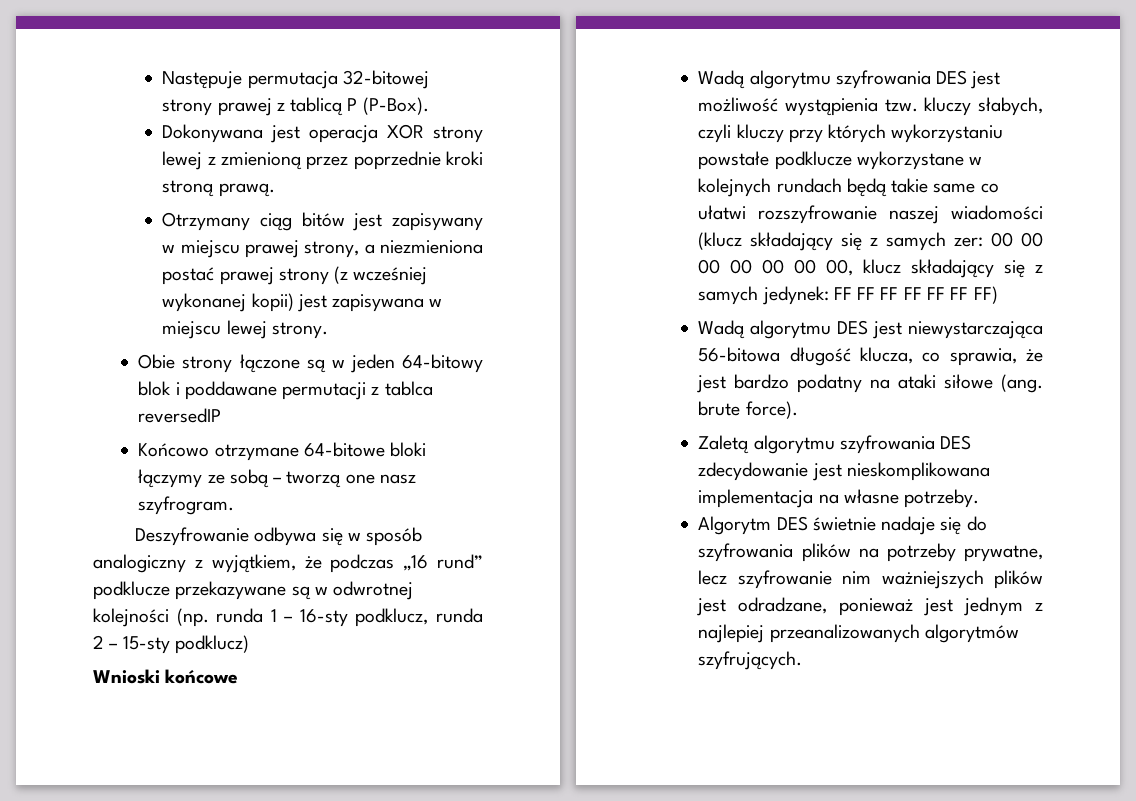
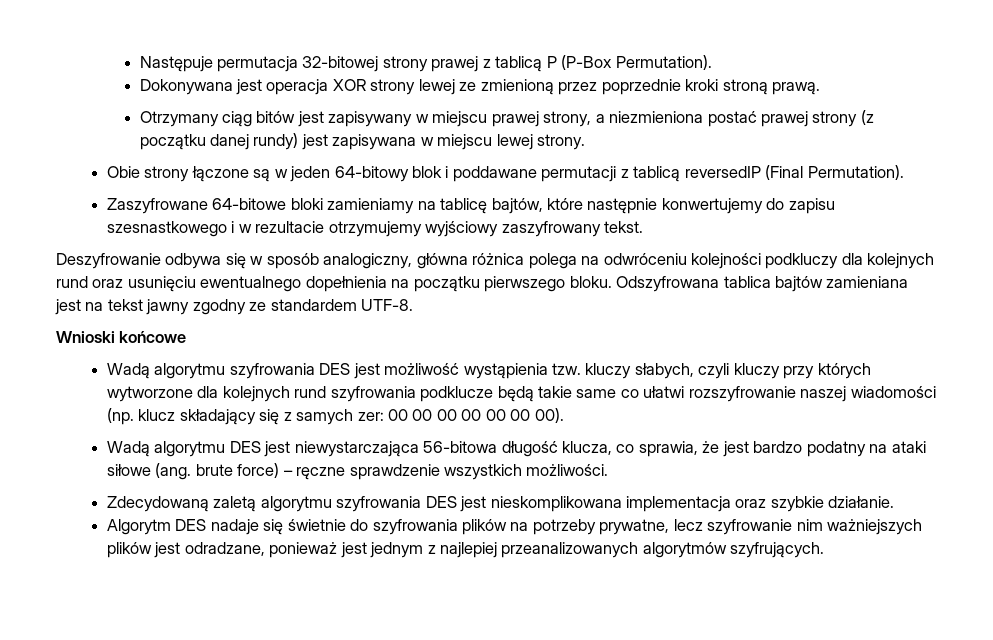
[362,97,429,115] (P-Box). -> [561,55,712,70] (P-Box Permutation).
[207,157,216,165] z -> [459,82,477,91] ze
[353,267,428,285] [162,293,294,312] wcześniej wykonanej kopii) -> [139,133,299,150] początku danej rundy)
[384,381,433,396] tablca -> [633,166,681,182] tablicą
[138,442,427,461] [138,469,416,488] [138,496,235,515] // Końcowo otrzymane 64-bitowe bloki łączymy ze sobą – tworzą one nasz szyfrogram. -> [765,165,904,180] [106,198,835,214] [106,221,644,237] (Final Permutation). // Zaszyfrowane 64-bitowe bloki zamieniamy na tablicę bajtów, które następnie konwertujemy do zapisu szesnastkowego i w rezultacie otrzymujemy wyjściowy zaszyfrowany tekst.
[93,554,483,573] [93,581,414,600] [93,608,483,627] [93,635,249,654] analogiczny z wyjątkiem, że podczas „16 rund” podklucze przekazywane są w odwrotnej kolejności (np. runda 1 – 16-sty podklucz, runda 2 – 15-sty podklucz) -> [323,253,935,269] [56,276,909,292] [55,299,414,315] analogiczny, główna różnica polega na odwróceniu kolejności podkluczy dla kolejnych rund oraz usunięciu ewentualnego dopełnienia na początku pierwszego bloku. Odszyfrowana tablica bajtów zamieniana jest na tekst jawny zgodny ze standardem UTF-8.
[891,124,1004,143] [698,151,983,170] [698,178,842,197] wykorzystaniu powstałe podklucze wykorzystane w kolejnych rundach -> [106,386,494,402] wytworzone dla kolejnych rund szyfrowania podklucze
[698,232,743,250] (klucz -> [106,408,176,425] (np. klucz
[826,259,1043,278] [698,286,998,305] 00, klucz składający się z samych jedynek: FF FF FF FF FF FF FF) -> [534,408,564,423] 00).
[745,401,798,419] [698,435,972,454] [698,462,809,481] force). // Zaletą algorytmu szyfrowania DES zdecydowanie -> [237,463,609,480] [106,496,457,512] force) – ręczne sprawdzenie wszystkich możliwości. // Zdecydowaną zaletą algorytmu szyfrowania DES
[818,489,980,508] na własne potrzeby. -> [735,496,895,512] oraz szybkie działanie.
[812,517,876,531] świetnie -> (207, 525) none
(962, 526) none -> [287,519,346,531] świetnie

